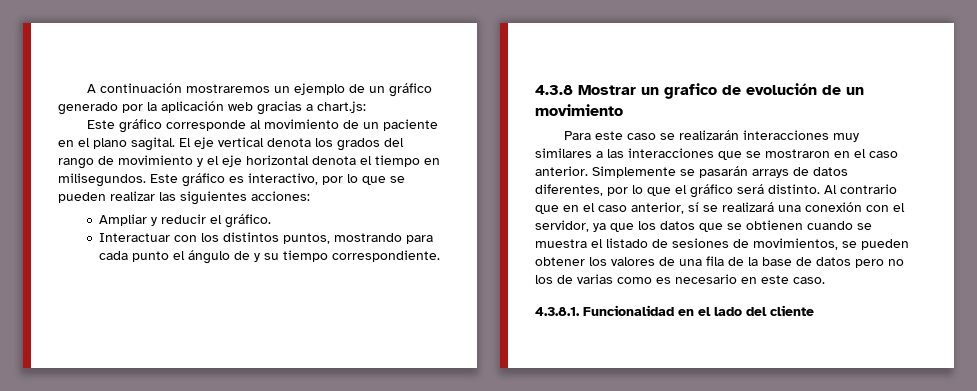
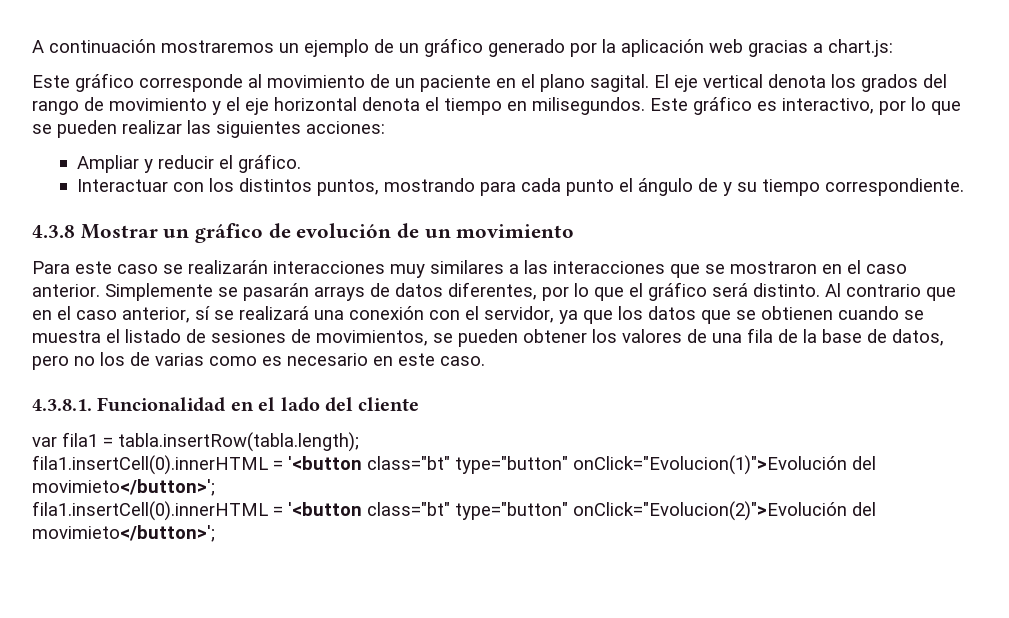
[664,83,717,99] grafico -> [195,223,264,243] gráfico
[816,257,851,266] datos -> [892,329,944,346] datos,
(814, 310) none -> [32,432,359,452] [32,455,876,475] [32,479,215,496] [32,501,876,521] [32,525,215,542] // var fila1 = tabla.insertRow(tabla.length); // fila1.insertCell(0).innerHTML = '<button class="bt" type="button" onClick="Evolucion(1)">Evolución del movimieto</button>'; // fila1.insertCell(0).innerHTML = '<button class="bt" type="button" onClick="Evolucion(2)">Evolución del movimieto</button>';

